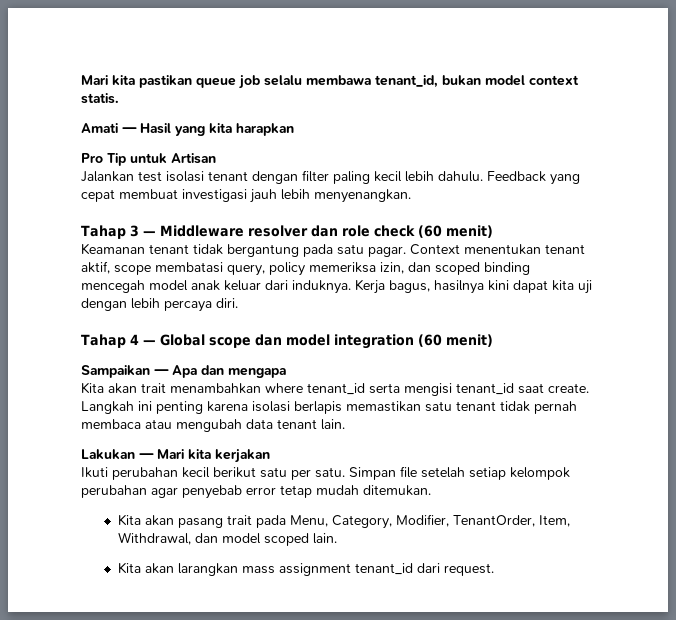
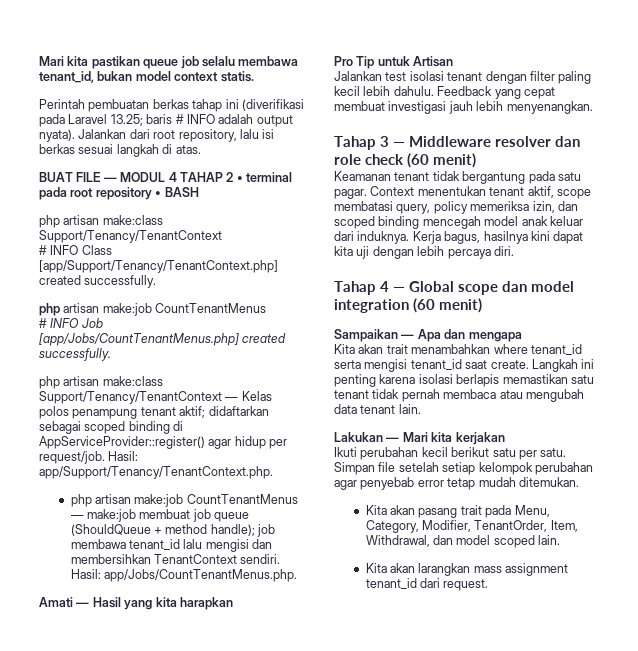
(119, 98) none -> [39,99,304,112] [39,114,293,127] [39,129,275,142] [39,144,201,157] [39,172,292,182] [39,187,199,200] [39,215,163,228] [39,230,222,243] [39,245,112,255] [39,260,278,273] [39,275,157,288] [39,303,267,316] [39,318,103,328] [39,333,287,346] [39,348,111,361] [39,376,163,389] [39,391,272,404] [39,406,269,419] [39,421,184,434] [39,436,288,449] [39,451,139,464] [39,466,273,479] [70,494,298,507] [70,509,250,522] [70,524,276,537] [70,539,273,552] [70,554,281,564] [70,569,298,582] // Perintah pembuatan berkas tahap ini (diverifikasi pada Laravel 13.25; baris # INFO adalah output nyata). Jalankan dari root repository, lalu isi berkas sesuai langkah di atas. // BUAT FILE — MODUL 4 TAHAP 2 • terminal pada root repository • BASH // php artisan make:class Support/Tenancy/TenantContext // # INFO Class [app/Support/Tenancy/TenantContext.php] created successfully. // php artisan make:job CountTenantMenus // # INFO Job [app/Jobs/CountTenantMenus.php] created successfully. // php artisan make:class Support/Tenancy/TenantContext — Kelas polos penampung tenant aktif; didaftarkan sebagai scoped binding di AppServiceProvider::register() agar hidup per request/job. Hasil: app/Support/Tenancy/TenantContext.php. // php artisan make:job CountTenantMenus — make:job membuat job queue (ShouldQueue + method handle); job membawa tenant_id lalu mengisi dan membersihkan TenantContext sendiri. Hasil: app/Jobs/CountTenantMenus.php.

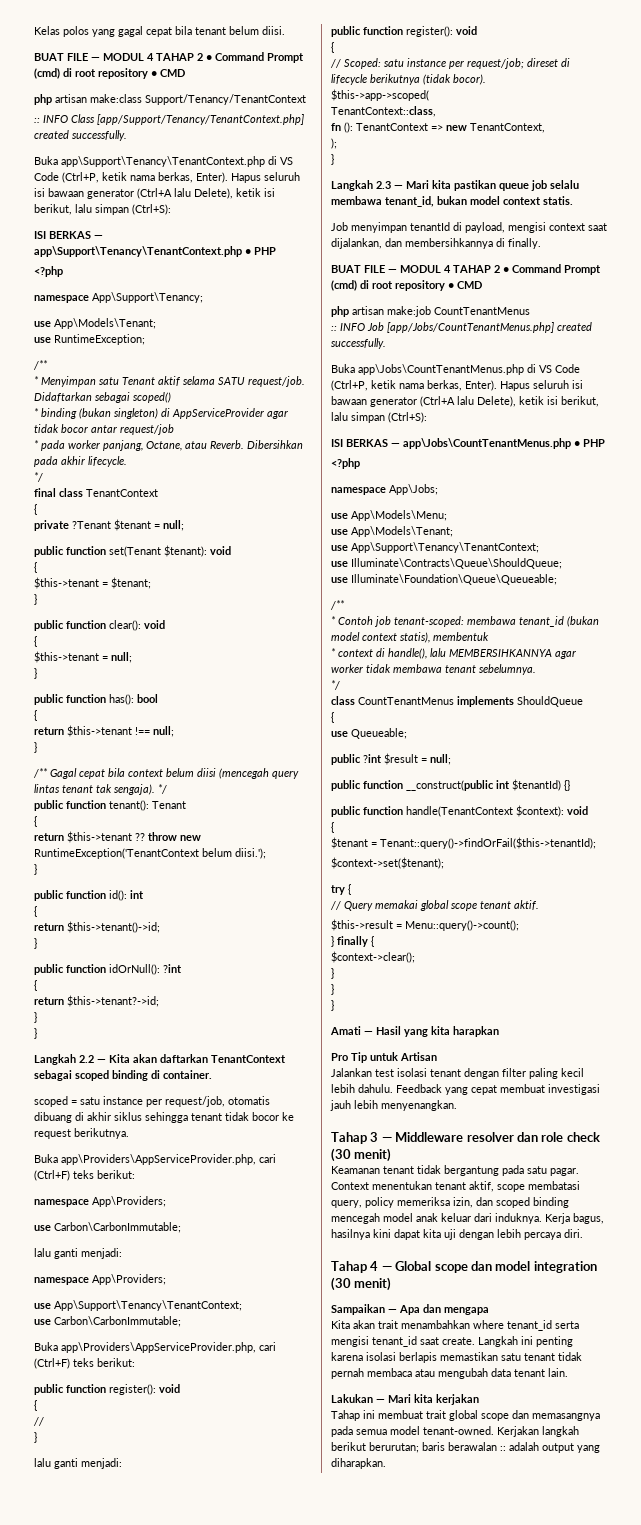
(39, 61) none -> [34,26,285,37] [34,52,304,63] [34,68,185,79] [34,94,306,105] [34,114,304,125] [34,130,127,141] [34,156,293,167] [34,172,300,183] [34,188,275,199] [34,204,171,215] [34,231,103,239] [34,246,276,257] [34,266,63,277] [34,292,203,303] [34,318,156,329] [34,334,145,345] [33,360,48,370] [34,376,305,387] [34,392,171,403] [34,408,288,419] [34,424,174,435] [34,440,303,451] [34,456,127,467] [34,472,43,482] [34,488,158,497] [34,504,37,515] [34,519,184,531] [34,545,231,557] [34,562,37,573] [34,577,151,589] [34,594,37,605] [34,620,165,631] [34,636,37,647] [34,651,132,663] [34,668,37,679] [34,694,158,705] [34,710,37,721] [34,725,174,737] [34,742,37,753] [33,768,299,779] [34,784,167,795] [34,800,186,811] [34,816,37,827] [34,831,201,843] [34,848,266,859] [34,864,37,875] [34,890,144,901] [34,906,37,917] [34,921,160,933] [34,938,37,949] [34,964,182,975] [34,980,37,991] [34,995,159,1007] [34,1012,37,1023] [34,1028,37,1039] [34,1054,286,1065] [34,1070,212,1081] [34,1096,270,1107] [34,1112,294,1123] [34,1128,129,1139] [34,1154,276,1165] [34,1170,135,1181] [34,1196,166,1207] [34,1222,181,1233] [34,1248,122,1259] [34,1274,166,1285] [34,1300,242,1311] [34,1316,181,1327] [34,1342,276,1353] [34,1358,135,1369] [34,1384,180,1395] [34,1400,37,1411] [33,1417,44,1426] [34,1432,37,1443] [34,1458,122,1469] [331,26,477,37] [331,42,334,53] [330,58,570,69] [331,74,486,85] [331,89,429,101] [331,106,436,117] [331,122,545,133] [331,138,337,149] [331,154,334,165] [331,180,403,191] Kelas polos yang gagal cepat bila tenant belum diisi. // BUAT FILE — MODUL 4 TAHAP 2 • Command Prompt (cmd) di root repository • CMD // php artisan make:class Support/Tenancy/TenantContext // :: INFO Class [app/Support/Tenancy/TenantContext.php] created successfully. // Buka app\Support\Tenancy\TenantContext.php di VS Code (Ctrl+P, ketik nama berkas, Enter). Hapus seluruh isi bawaan generator (Ctrl+A lalu Delete), ketik isi berikut, lalu simpan (Ctrl+S): // ISI BERKAS — app\Support\Tenancy\TenantContext.php • PHP // <?php // namespace App\Support\Tenancy; // use App\Models\Tenant; // use RuntimeException; // /** // * Menyimpan satu Tenant aktif selama SATU request/job. Didaftarkan sebagai scoped() // * binding (bukan singleton) di AppServiceProvider agar tidak bocor antar request/job // * pada worker panjang, Octane, atau Reverb. Dibersihkan pada akhir lifecycle. // */ // final class TenantContext // { // private ?Tenant $tenant = null; // public function set(Tenant $tenant): void // { // $this->tenant = $tenant; // } // public function clear(): void // { // $this->tenant = null; // } // public function has(): bool // { // return $this->tenant !== null; // } // /** Gagal cepat bila context belum diisi (mencegah query lintas tenant tak sengaja). */ // public function tenant(): Tenant // { // return $this->tenant ?? throw new RuntimeException('TenantContext belum diisi.'); // } // public function id(): int // { // return $this->tenant()->id; // } // public function idOrNull(): ?int // { // return $this->tenant?->id; // } // } // Langkah 2.2 — Kita akan daftarkan TenantContext sebagai scoped binding di container. // scoped = satu instance per request/job, otomatis dibuang di akhir siklus sehingga tenant tidak bocor ke request berikutnya. // Buka app\Providers\AppServiceProvider.php, cari (Ctrl+F) teks berikut: // namespace App\Providers; // use Carbon\CarbonImmutable; // lalu ganti menjadi: // namespace App\Providers; // use App\Support\Tenancy\TenantContext; // use Carbon\CarbonImmutable; // Buka app\Providers\AppServiceProvider.php, cari (Ctrl+F) teks berikut: // public function register(): void // { // // // } // lalu ganti menjadi: // public function register(): void // { // // Scoped: satu instance per request/job; direset di lifecycle berikutnya (tidak bocor). // $this->app->scoped( // TenantContext::class, // fn (): TenantContext => new TenantContext, // ); // } // Langkah 2.3 —
[39,99,304,112] [39,114,293,127] [39,129,275,142] [39,144,201,157] [39,172,292,182] [39,187,199,200] [39,215,163,228] [39,230,222,243] [39,245,112,255] [39,260,278,273] [39,275,157,288] Perintah pembuatan berkas tahap ini (diverifikasi pada Laravel 13.25; baris # INFO adalah output nyata). Jalankan dari root repository, lalu isi berkas sesuai langkah di atas. // BUAT FILE — MODUL 4 TAHAP 2 • terminal pada root repository • BASH // php artisan make:class Support/Tenancy/TenantContext // # INFO Class [app/Support/Tenancy/TenantContext.php] created successfully. -> [331,222,607,233] [331,238,541,249] [331,264,601,275] [331,280,482,291] Job menyimpan tenantId di payload, mengisi context saat dijalankan, dan membersihkannya di finally. // BUAT FILE — MODUL 4 TAHAP 2 • Command Prompt (cmd) di root repository • CMD
[39,318,47,328] # -> [331,326,337,331] ::
[39,376,163,389] [39,391,272,404] [39,406,269,419] [39,421,184,434] [39,436,288,449] [39,451,139,464] [39,466,273,479] [70,494,298,507] [70,509,250,522] [70,524,276,537] [70,539,273,552] [70,554,281,564] [70,569,298,582] php artisan make:class Support/Tenancy/TenantContext — Kelas polos penampung tenant aktif; didaftarkan sebagai scoped binding di AppServiceProvider::register() agar hidup per request/job. Hasil: app/Support/Tenancy/TenantContext.php. // php artisan make:job CountTenantMenus — make:job membuat job queue (ShouldQueue + method handle); job membawa tenant_id lalu mengisi dan membersihkan TenantContext sendiri. Hasil: app/Jobs/CountTenantMenus.php. -> [331,364,580,375] [331,380,583,391] [331,396,599,407] [331,412,427,423] [331,438,605,449] [331,458,360,469] [331,484,438,495] [331,510,447,521] [331,526,453,537] [331,542,539,553] [331,558,562,569] [331,574,557,585] [330,600,345,610] [331,616,599,627] [331,632,489,643] [331,648,576,659] [331,664,536,675] [331,680,340,690] [331,696,583,707] [331,712,334,723] [331,728,407,739] [331,753,451,765] [331,779,570,791] [331,805,588,817] [331,822,334,833] [331,837,596,849] [331,857,444,869] [331,884,351,895] [330,900,539,911] [331,919,519,931] [331,936,374,947] [331,951,415,963] [331,968,334,979] [331,984,334,995] [331,1000,334,1011] Buka app\Jobs\CountTenantMenus.php di VS Code (Ctrl+P, ketik nama berkas, Enter). Hapus seluruh isi bawaan generator (Ctrl+A lalu Delete), ketik isi berikut, lalu simpan (Ctrl+S): // ISI BERKAS — app\Jobs\CountTenantMenus.php • PHP // <?php // namespace App\Jobs; // use App\Models\Menu; // use App\Models\Tenant; // use App\Support\Tenancy\TenantContext; // use Illuminate\Contracts\Queue\ShouldQueue; // use Illuminate\Foundation\Queue\Queueable; // /** // * Contoh job tenant-scoped: membawa tenant_id (bukan model context statis), membentuk // * context di handle(), lalu MEMBERSIHKANNYA agar worker tidak membawa tenant sebelumnya. // */ // class CountTenantMenus implements ShouldQueue // { // use Queueable; // public ?int $result = null; // public function __construct(public int $tenantId) {} // public function handle(TenantContext $context): void // { // $tenant = Tenant::query()->findOrFail($this->tenantId); // $context->set($tenant); // try { // // Query memakai global scope tenant aktif. // $this->result = Menu::query()->count(); // } finally { // $context->clear(); // } // } // }
[407,153,429,168] (60 -> [331,1148,351,1162] (30
[413,298,435,313] (60 -> [331,1277,351,1291] (30
[334,447,567,460] [334,462,593,475] [334,477,579,490] [365,505,550,518] [365,520,578,533] [365,535,561,548] [365,563,569,576] [365,578,489,591] Ikuti perubahan kecil berikut satu per satu. Simpan file setelah setiap kelompok perubahan agar penyebab error tetap mudah ditemukan. // Kita akan pasang trait pada Menu, Category, Modifier, TenantOrder, Item, Withdrawal, dan model scoped lain. // Kita akan larangkan mass assignment tenant_id dari request. -> [331,1410,600,1421] [331,1426,579,1437] [331,1442,600,1453] [331,1458,386,1469] Tahap ini membuat trait global scope dan memasangnya pada semua model tenant-owned. Kerjakan langkah berikut berurutan; baris berawalan :: adalah output yang diharapkan.

